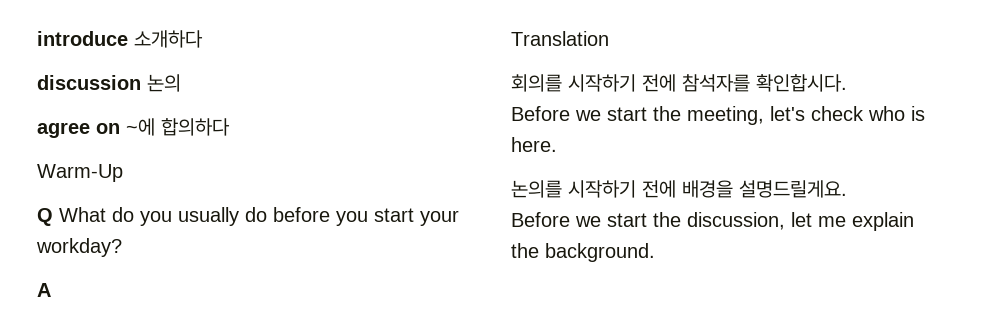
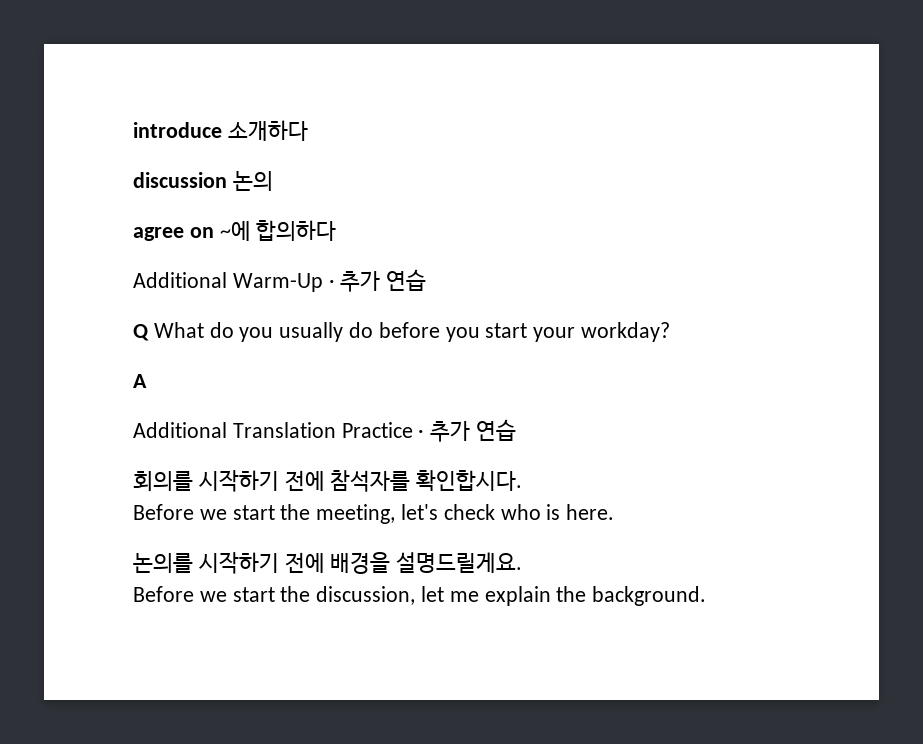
(230, 127) none -> [133,272,227,288] Additional
(123, 173) none -> [328,269,427,292] · 추가 연습
(51, 290) none -> [133,422,227,438] Additional
(609, 38) none -> [341,419,517,442] Practice · 추가 연습

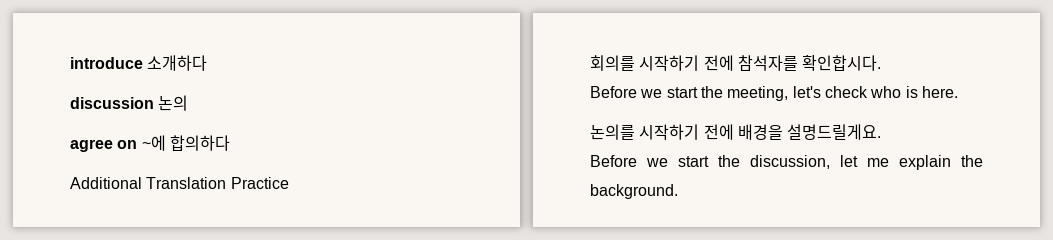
[133,269,427,292] [133,322,671,342] [133,374,147,388] // Additional Warm-Up · 추가 연습 // Q What do you usually do before you start your workday? // A -> (230, 143) none
[418,419,517,442] · 추가 연습 -> (289, 183) none

